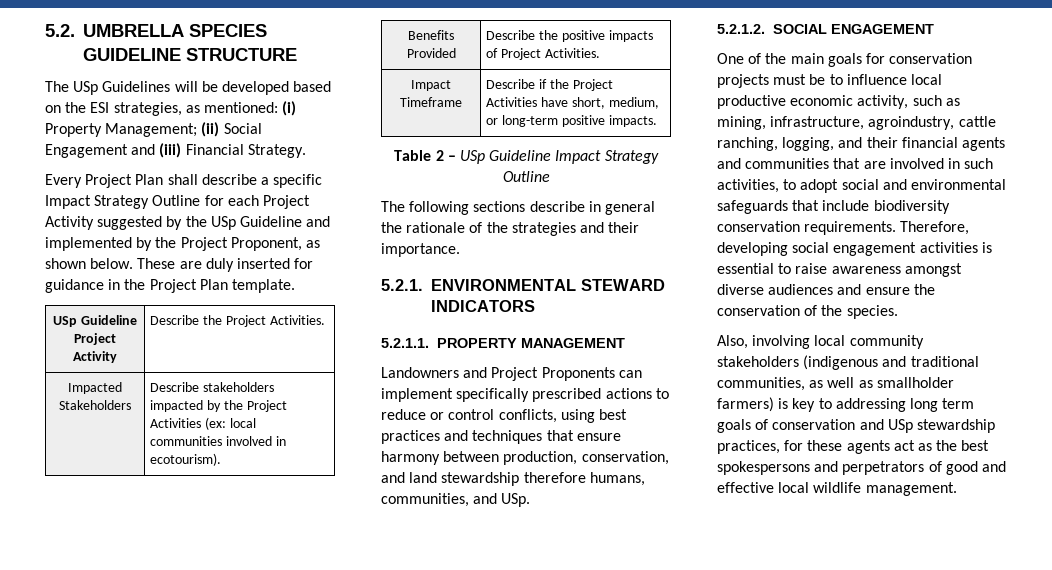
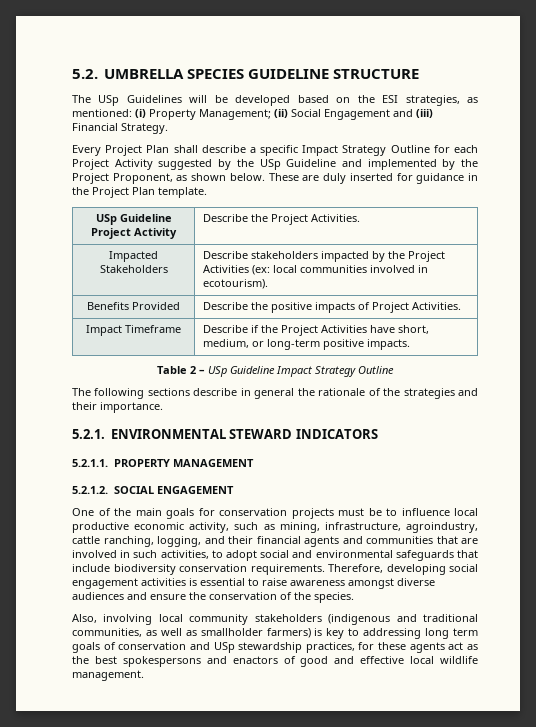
[381,367,642,381] [381,388,669,402] [381,409,627,423] [381,430,621,444] [381,451,669,465] [381,472,645,486] [381,493,531,507] // Landowners and Project Proponents can implement specifically prescribed actions to reduce or control conflicts, using best practices and techniques that ensure harmony between production, conservation, and land stewardship therefore humans, communities, and USp. -> (254, 463) none
[842,461,925,475] perpetrators -> [232,656,278,664] enactors

